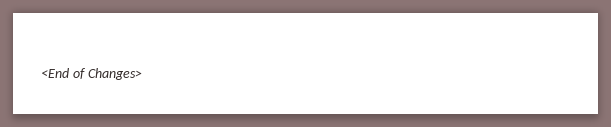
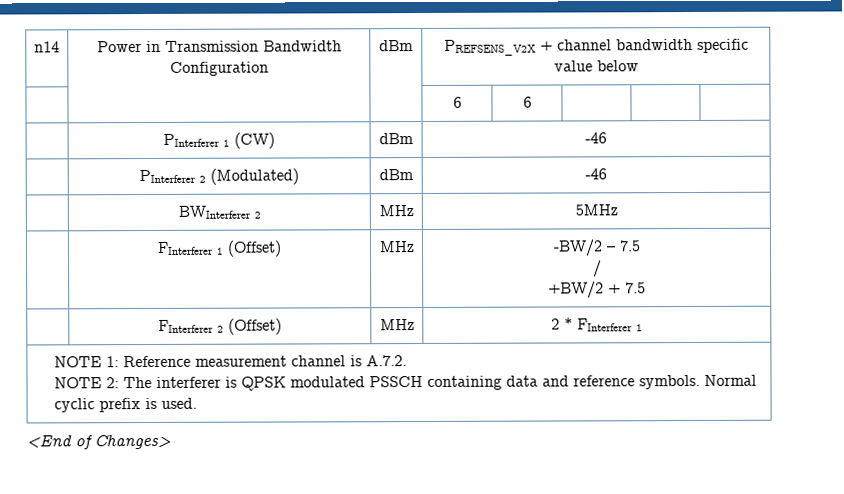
(41, 73) none -> [34,41,60,53] [96,40,342,53] [169,61,269,76] [379,40,414,52] [443,38,749,56] [553,60,639,72] [452,96,462,108] [522,96,532,108] [163,132,275,149] [379,133,414,145] [585,132,607,144] [139,168,299,185] [379,169,414,181] [585,168,607,180] [177,205,261,219] [378,205,414,217] [574,204,618,216] [157,240,282,257] [378,241,415,253] [552,239,641,257] [592,260,602,278] [548,281,646,299] [158,318,282,335] [379,319,415,331] [551,317,643,332] [54,355,408,368] [54,374,758,391] [54,397,198,413] n14 | Power in Transmission Bandwidth Configuration | dBm | PREFSENS_V2X + channel bandwidth specific value below // | | | 6 | 6 | | | // | PInterferer 1 (CW) | dBm | -46 // | PInterferer 2 (Modulated) | dBm | -46 // | BWInterferer 2 | MHz | 5MHz // | FInterferer 1 (Offset) | MHz | -BW/2 – 7.5 // / // +BW/2 + 7.5 // | FInterferer 2 (Offset) | MHz | 2 * FInterferer 1 // NOTE 1: Reference measurement channel is A.7.2. // NOTE 2: The interferer is QPSK modulated PSSCH containing data and reference symbols. Normal cyclic prefix is used. //

